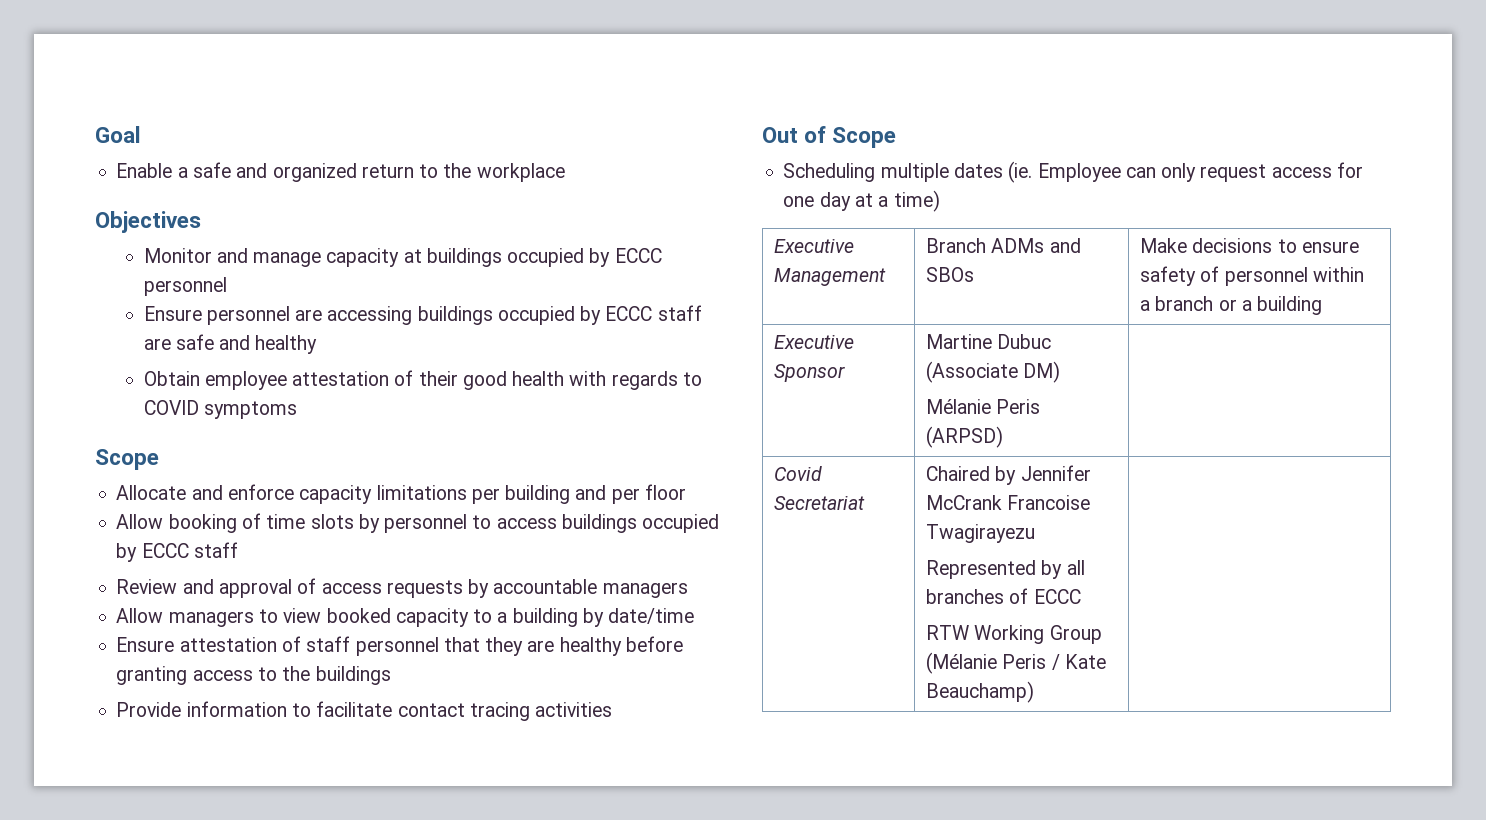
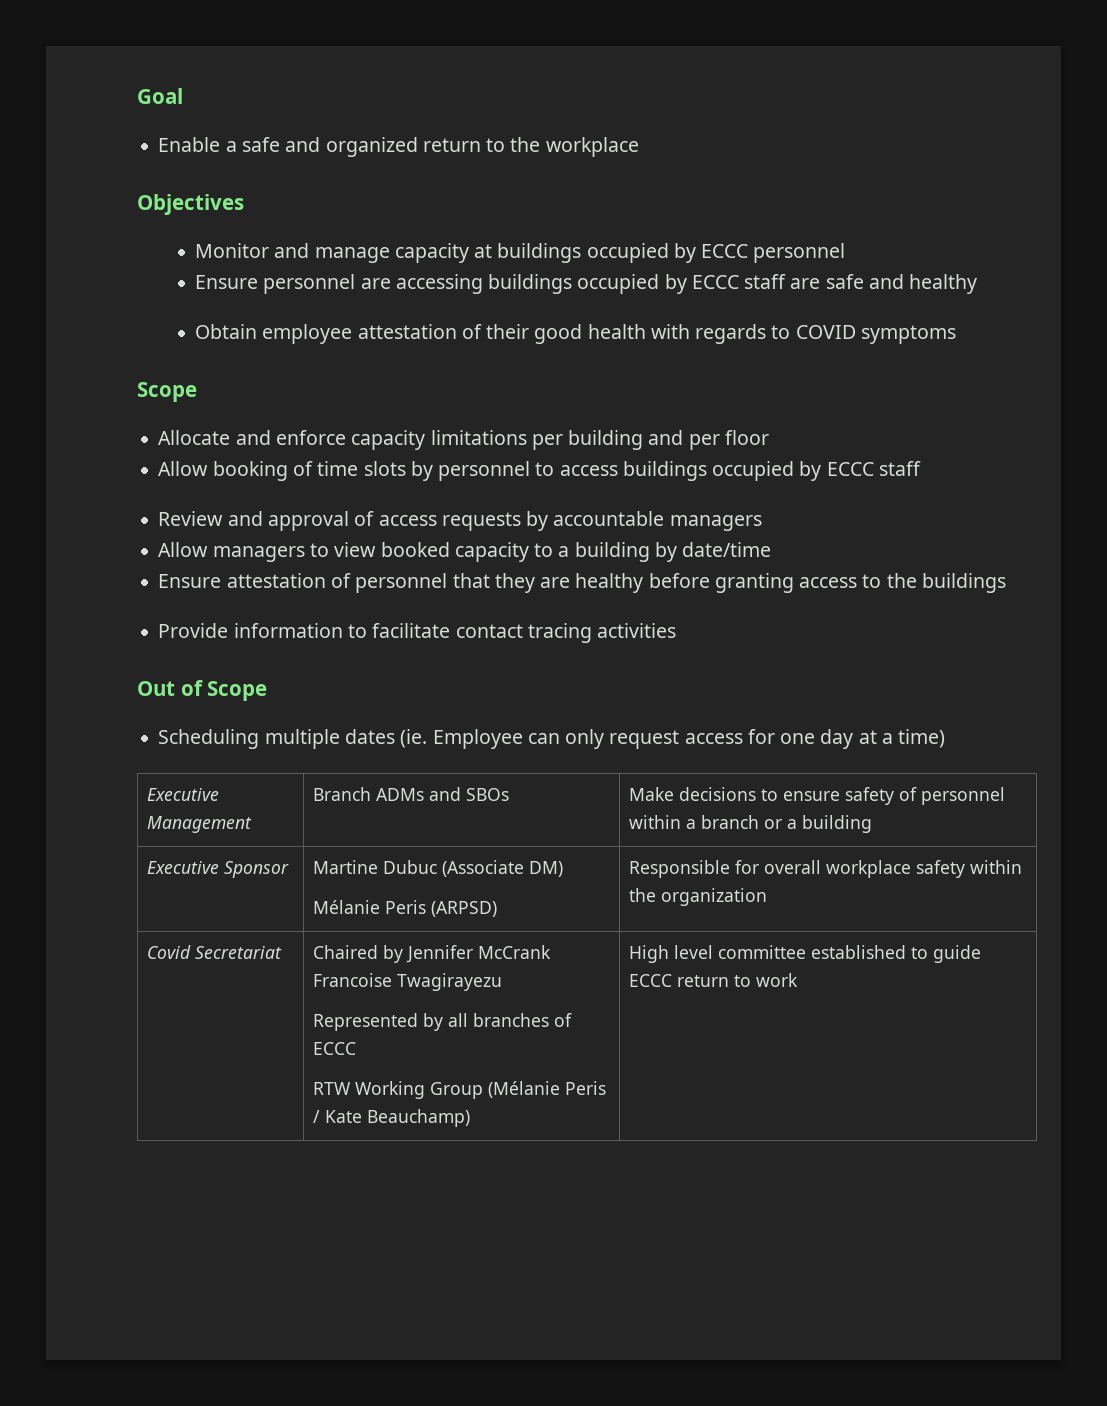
[306,636,351,652] staff -> (351, 580) none
(1004, 437) none -> [629,860,1023,878] [629,888,768,906] Responsible for overall workplace safety within the organization
(1035, 692) none -> [629,945,982,963] [629,973,799,987] High level committee established to guide ECCC return to work

